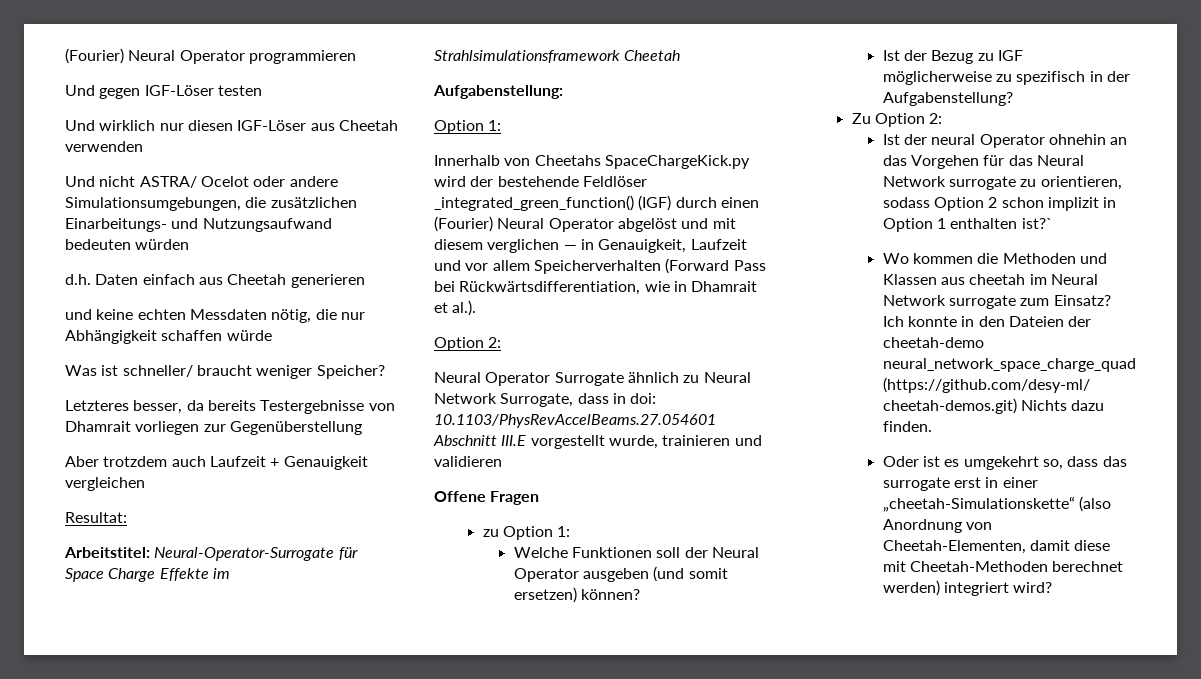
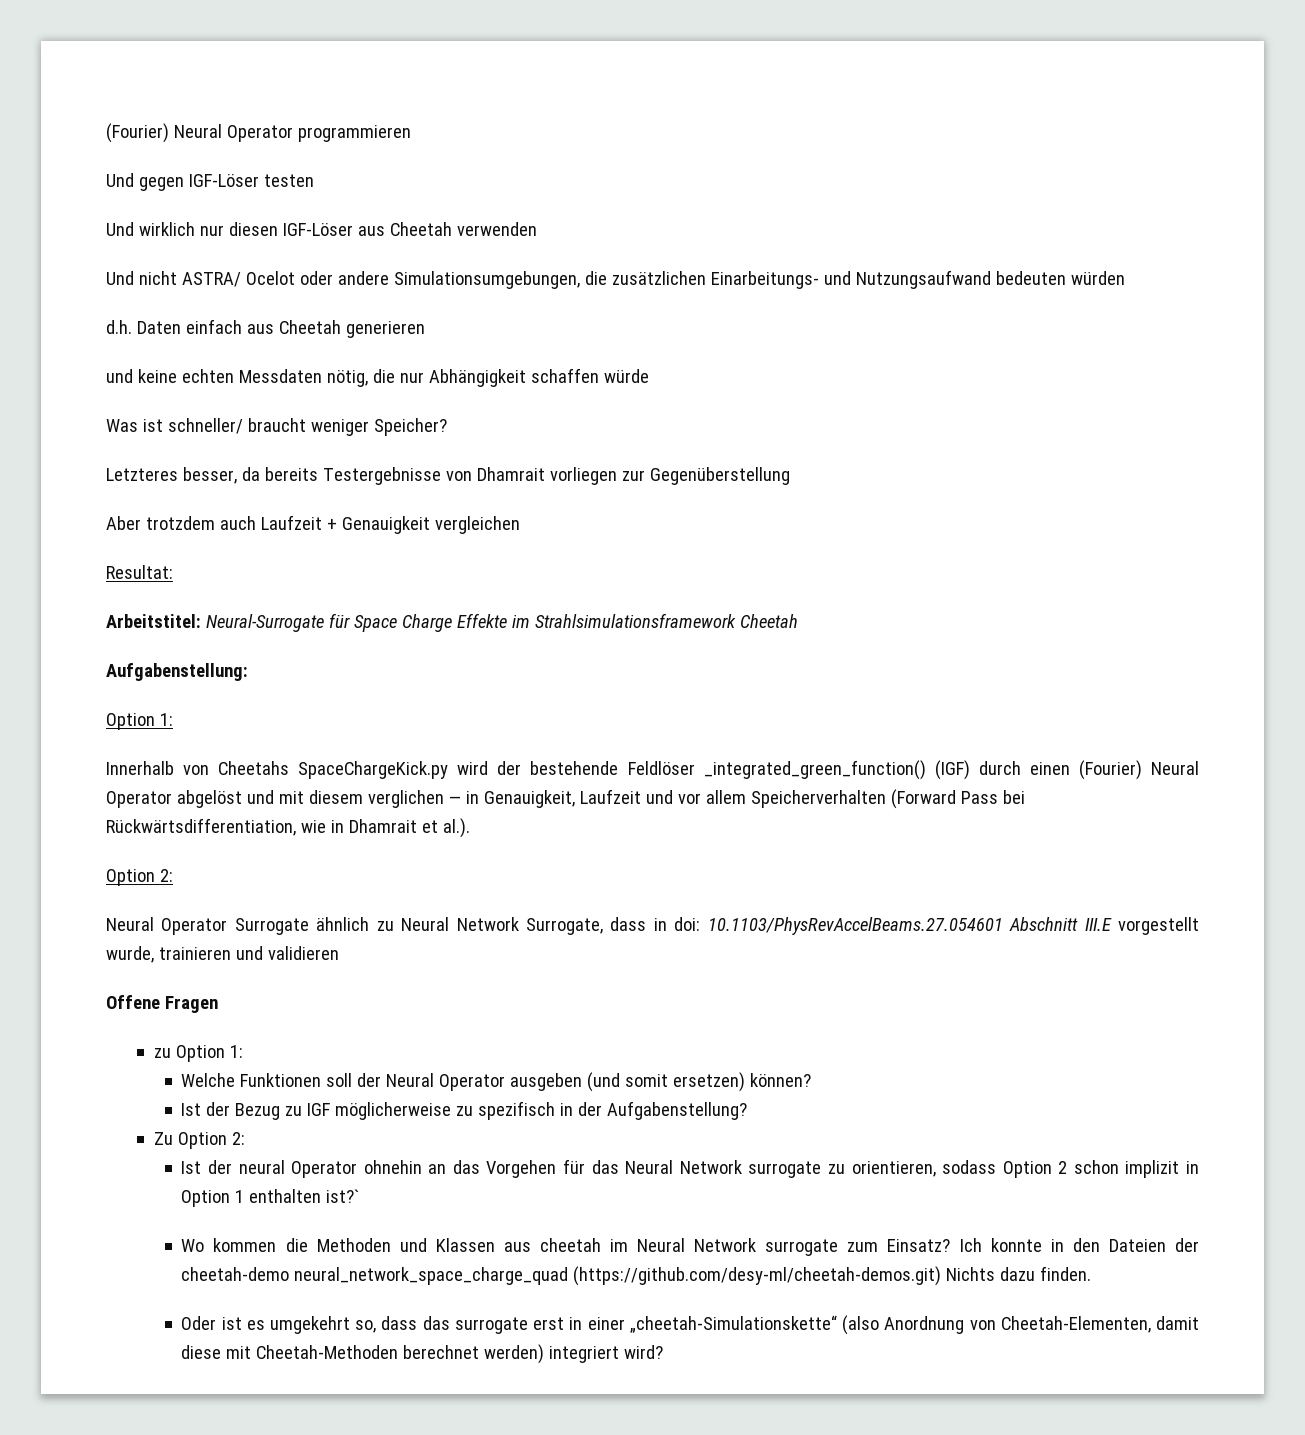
[154,547,335,561] Neural-Operator-Surrogate -> [205,614,324,632] Neural-Surrogate

